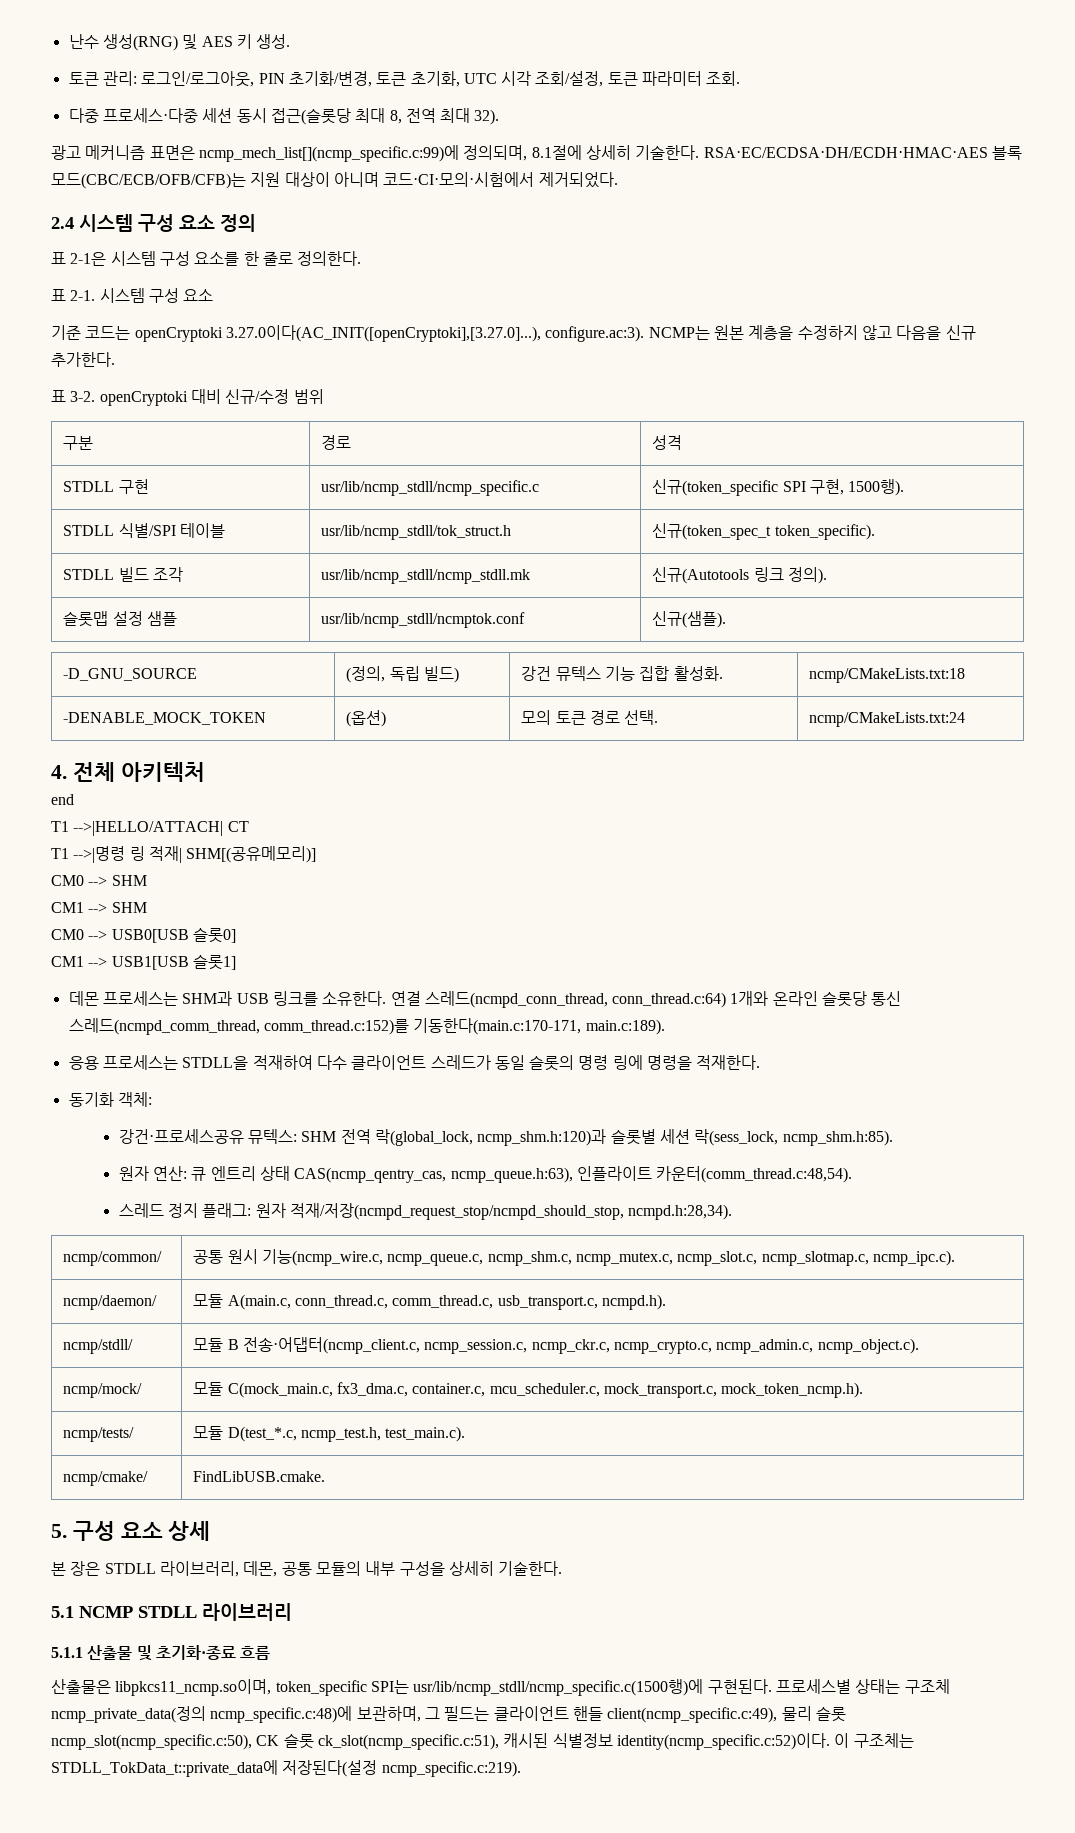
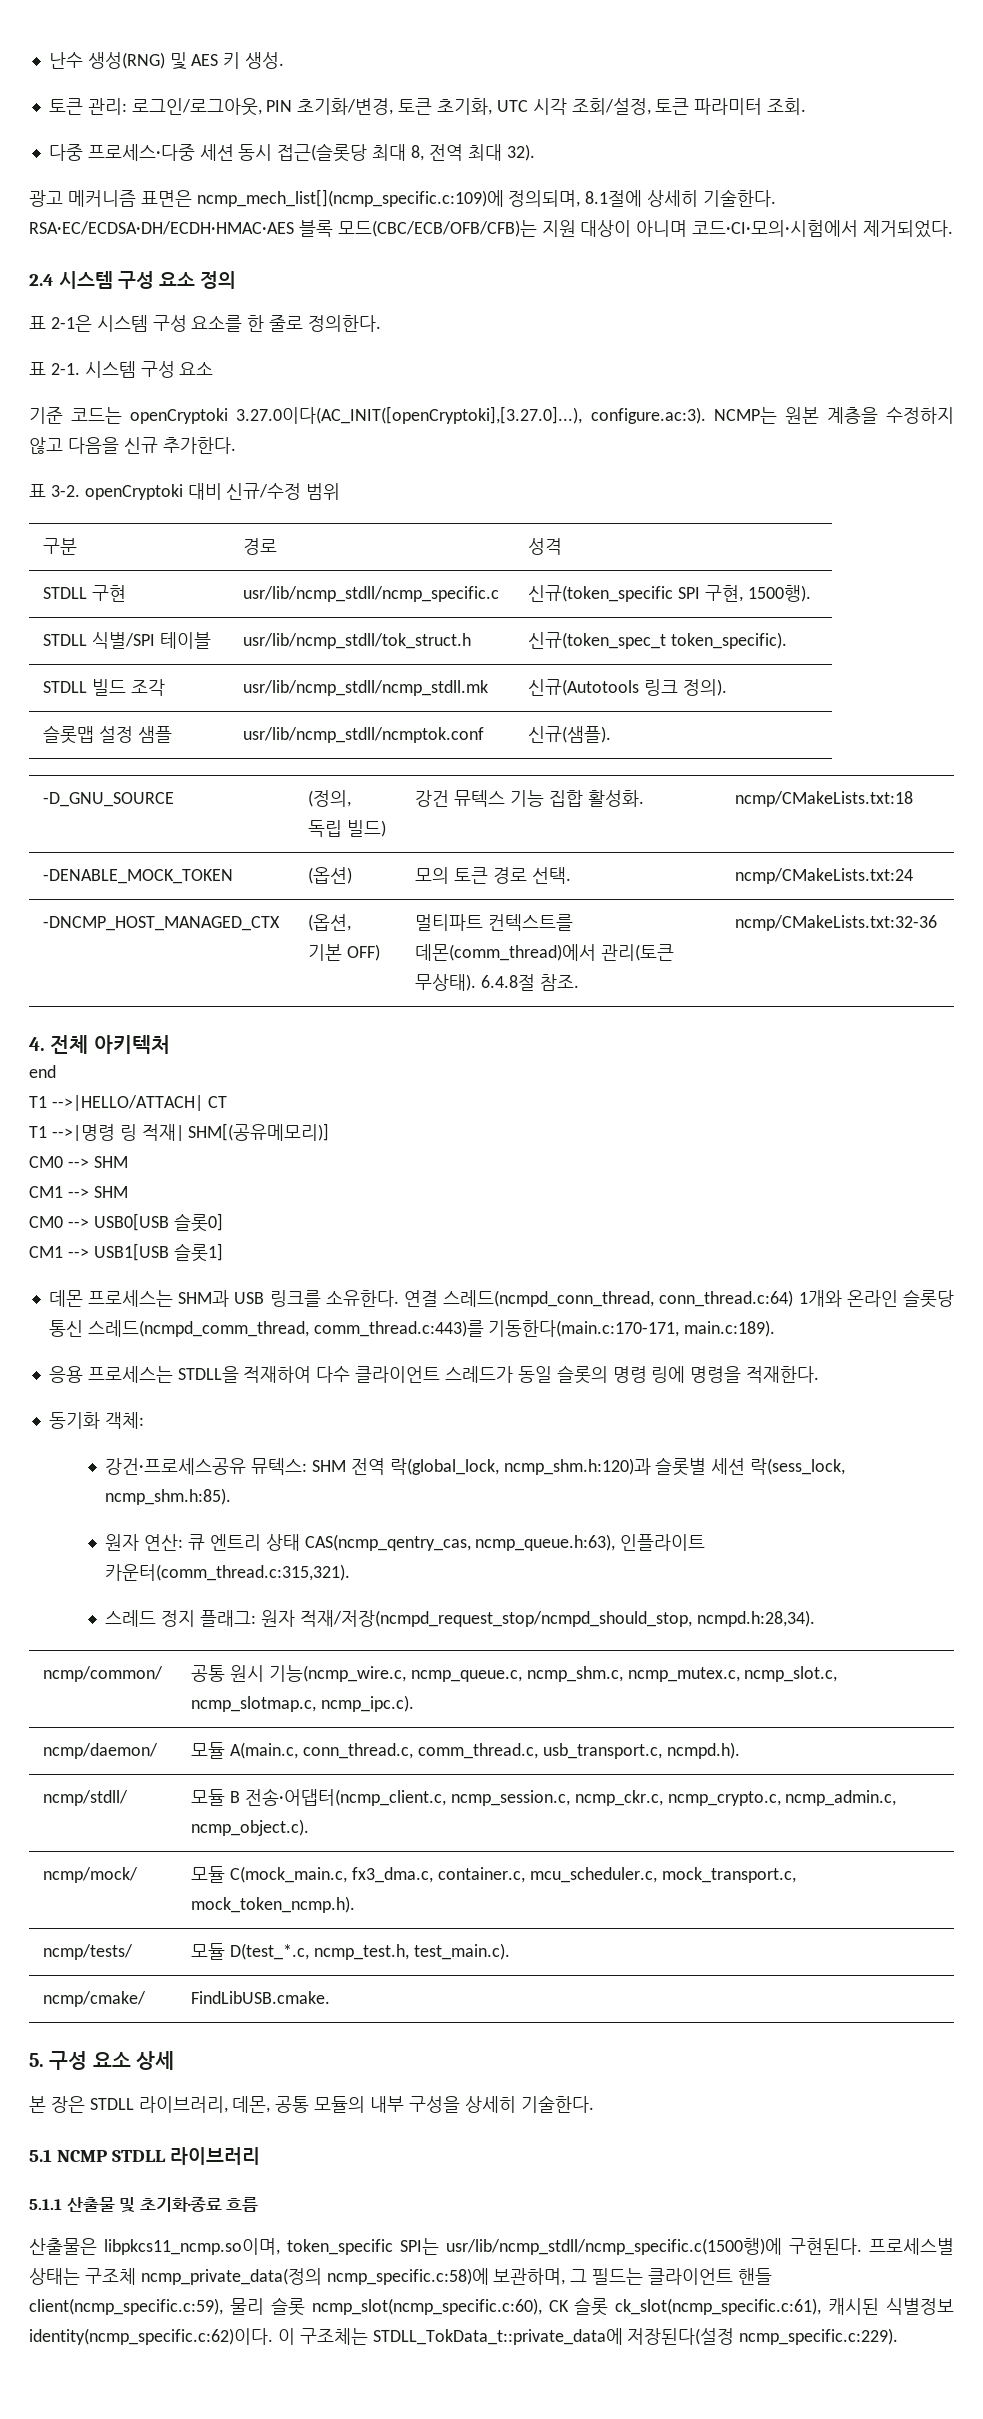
[198,145,459,162] ncmp_mech_list[](ncmp_specific.c:99)에 -> [196,189,504,207] ncmp_mech_list[](ncmp_specific.c:109)에
(966, 719) none -> [43,916,281,931] [308,914,352,931] [308,944,381,961] [415,914,574,931] [415,944,675,961] [415,974,580,991] [735,915,938,931] // -DNCMP_HOST_MANAGED_CTX | (옵션, 기본 OFF) | 멀티파트 컨텍스트를 데몬(comm_thread)에서 관리(토큰 무상태). 6.4.8절 참조. | ncmp/CMakeLists.txt:32-36
[263,1019,409,1035] comm_thread.c:152)를 -> [313,1320,484,1337] comm_thread.c:443)를
[656,1166,853,1183] 카운터(comm_thread.c:48,54). -> [105,1564,351,1581] 카운터(comm_thread.c:315,321).
[210,1706,353,1723] ncmp_specific.c:48)에 -> [326,2268,489,2285] ncmp_specific.c:58)에
[607,1707,778,1723] client(ncmp_specific.c:49), -> [29,2298,223,2315] client(ncmp_specific.c:59),
[51,1734,252,1750] ncmp_slot(ncmp_specific.c:50), -> [311,2298,542,2315] ncmp_slot(ncmp_specific.c:60),
[317,1734,499,1750] ck_slot(ncmp_specific.c:51), -> [615,2298,822,2315] ck_slot(ncmp_specific.c:61),
[616,1733,830,1750] identity(ncmp_specific.c:52)이다. -> [29,2328,273,2345] identity(ncmp_specific.c:62)이다.
[381,1761,521,1777] ncmp_specific.c:219). -> [739,2328,899,2345] ncmp_specific.c:229).

